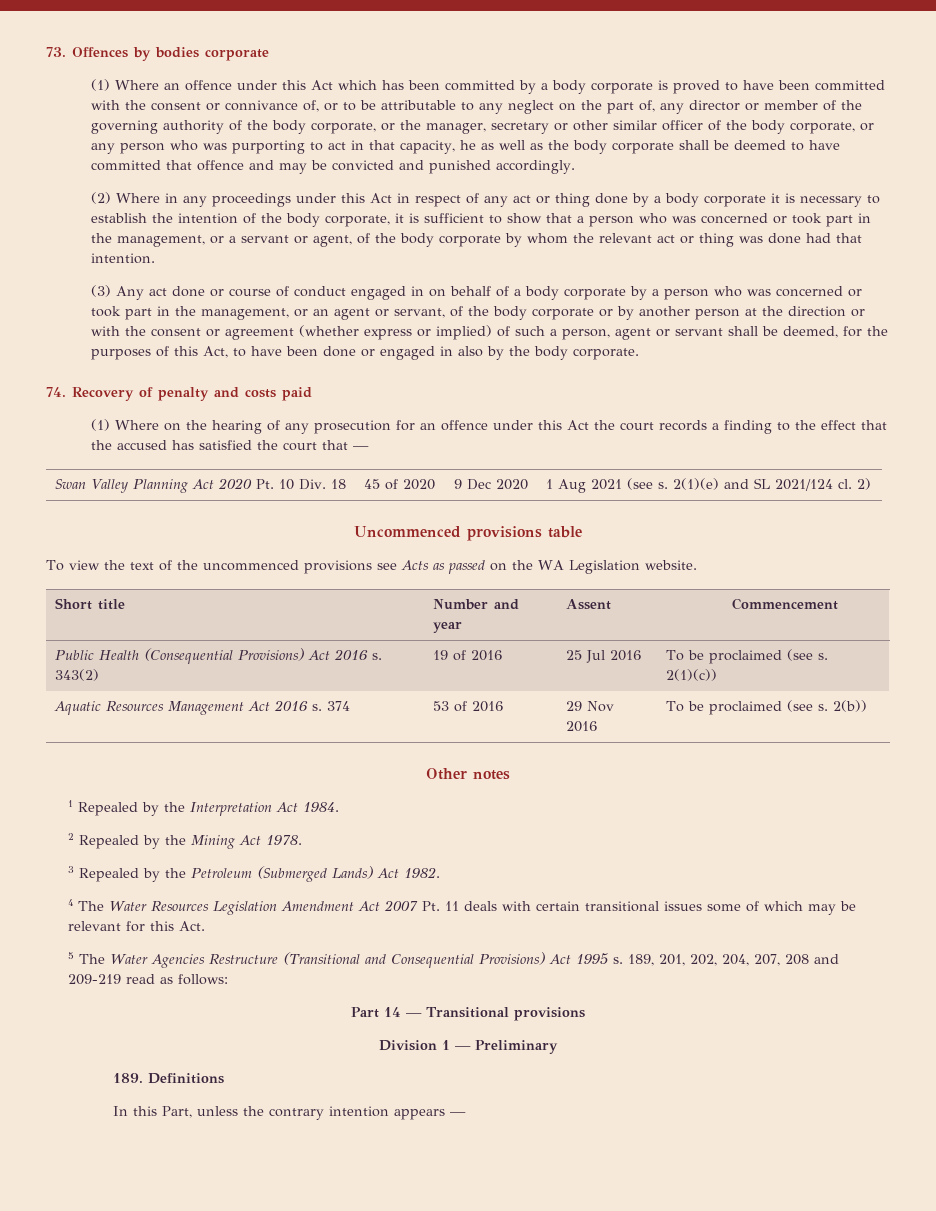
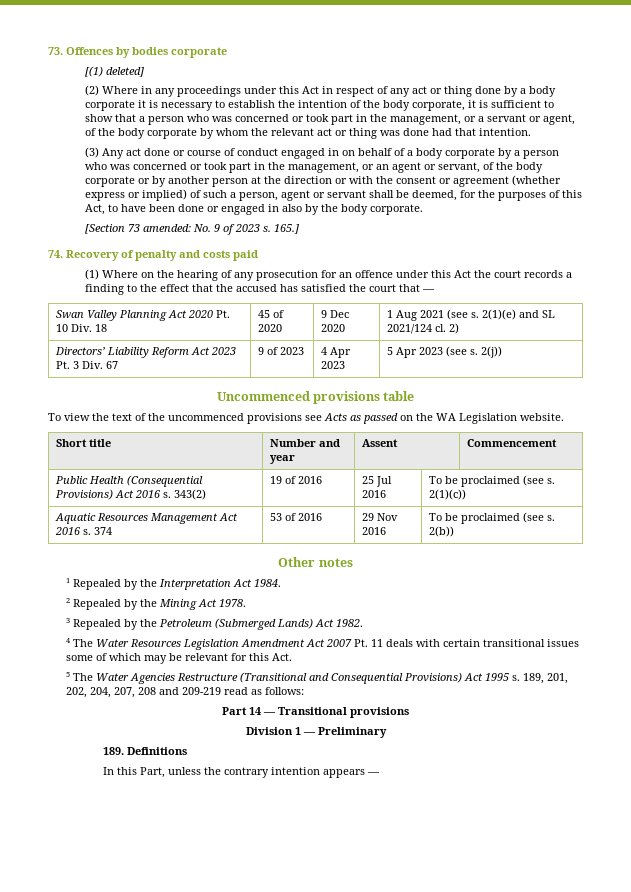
[90,79,885,94] [90,100,862,114] [90,120,874,134] [90,140,840,154] [90,160,575,174] (1) Where an offence under this Act which has been committed by a body corporate is proved to have been committed with the consent or connivance of, or to be attributable to any neglect on the part of, any director or member of the governing authority of the body corporate, or the manager, secretary or other similar officer of the body corporate, or any person who was purporting to act in that capacity, he as well as the body corporate shall be deemed to have committed that offence and may be convicted and punished accordingly. -> [84,66,144,77] [(1) deleted]
(639, 354) none -> [84,224,299,235] // [Section 73 amended: No. 9 of 2023 s. 165.]
(871, 484) none -> [55,347,237,358] [56,361,119,369] [258,347,305,355] [321,347,352,358] [321,361,346,369] [387,346,503,358] // Directors’ Liability Reform Act 2023 Pt. 3 Div. 67 | 9 of 2023 | 4 Apr 2023 | 5 Apr 2023 (see s. 2(j))

